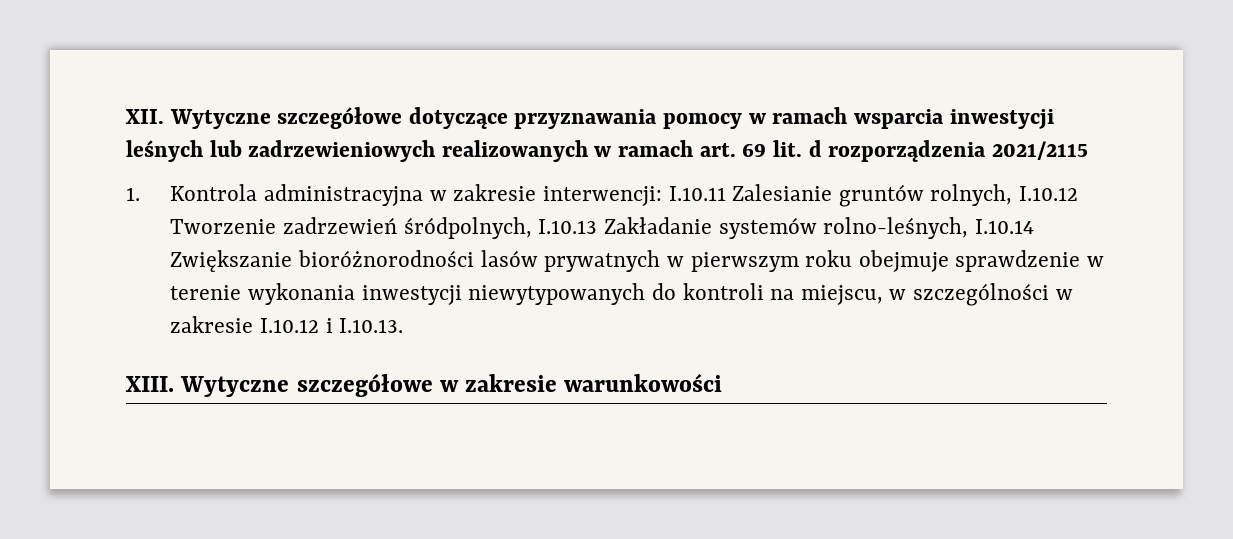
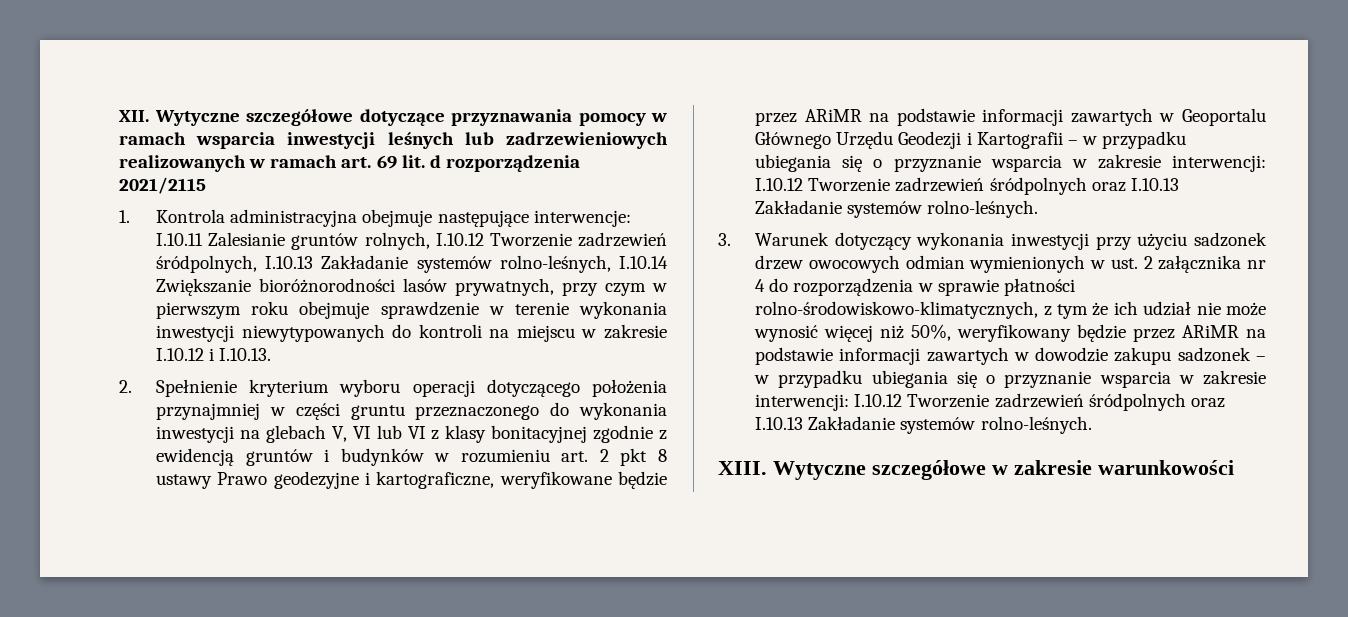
[429,184,662,206] w zakresie interwencji: -> [362,209,631,227] obejmuje następujące interwencje:
[544,250,661,272] prywatnych -> [455,278,647,296] prywatnych, przy czym
[800,283,1050,306] miejscu, w szczególności -> [516,325,575,342] miejscu
(404, 325) none -> [119,379,667,397] [156,402,667,420] [156,425,667,443] [156,448,667,466] [156,471,667,489] [755,108,1266,126] [755,131,1187,149] [755,154,1266,172] [755,177,1179,195] [755,200,1039,218] [718,232,1267,250] [755,255,1266,273] [755,278,1075,296] [755,301,1266,319] [754,324,1266,342] [755,347,1266,365] [754,370,1266,388] [755,393,1225,411] [755,416,1092,434] // 2. Spełnienie kryterium wyboru operacji dotyczącego położenia przynajmniej w części gruntu przeznaczonego do wykonania inwestycji na glebach V, VI lub VI z klasy bonitacyjnej zgodnie z ewidencją gruntów i budynków w rozumieniu art. 2 pkt 8 ustawy Prawo geodezyjne i kartograficzne, weryfikowane będzie przez ARiMR na podstawie informacji zawartych w Geoportalu Głównego Urzędu Geodezji i Kartografii – w przypadku ubiegania się o przyznanie wsparcia w zakresie interwencji: I.10.12 Tworzenie zadrzewień śródpolnych oraz I.10.13 Zakładanie systemów rolno-leśnych. // 3. Warunek dotyczący wykonania inwestycji przy użyciu sadzonek drzew owocowych odmian wymienionych w ust. 2 załącznika nr 4 do rozporządzenia w sprawie płatności rolno-środowiskowo-klimatycznych, z tym że ich udział nie może wynosić więcej niż 50%, weryfikowany będzie przez ARiMR na podstawie informacji zawartych w dowodzie zakupu sadzonek – w przypadku ubiegania się o przyznanie wsparcia w zakresie interwencji: I.10.12 Tworzenie zadrzewień śródpolnych oraz I.10.13 Zakładanie systemów rolno-leśnych.

